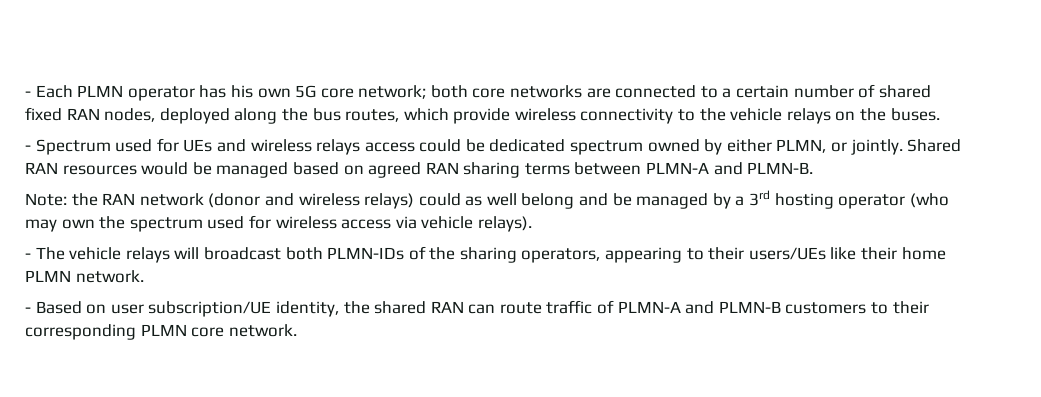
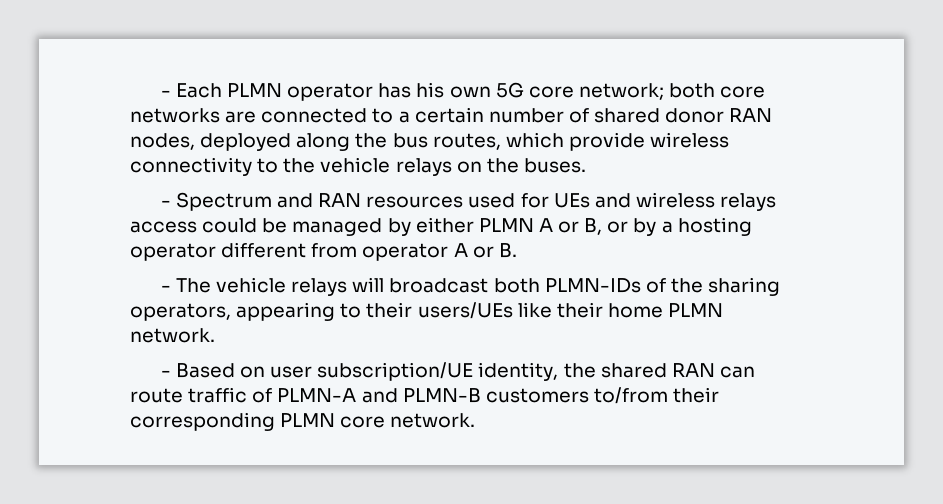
[25,107,62,121] fixed -> [665,108,725,123] donor
(111, 147) none -> [277,193,464,208] and RAN resources
[489,139,962,155] [25,162,814,178] [25,193,709,209] dedicated spectrum owned by either PLMN, or jointly. Shared RAN resources would be managed based on agreed RAN sharing terms between PLMN-A and PLMN-B. // Note: the RAN network (donor and wireless relays) could as well belong and be managed -> [292,217,629,236] managed by either PLMN A or B, or
[749,190,771,206] 3rd -> (673, 227) none
[909,193,949,208] [25,215,532,232] (who may own the spectrum used for wireless access via vehicle relays). -> [221,242,517,261] different from operator A or B.
[871,302,889,314] to -> [593,387,668,404] to/from

